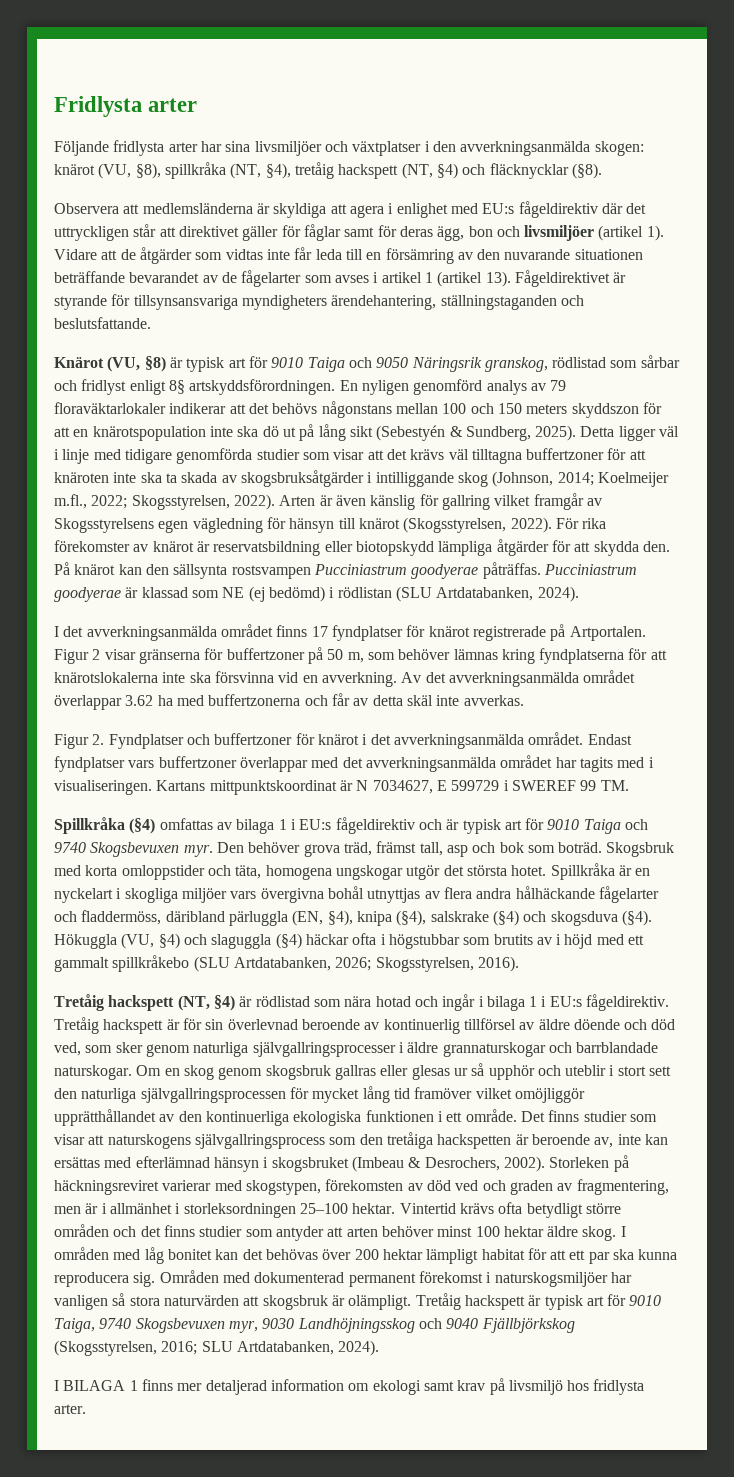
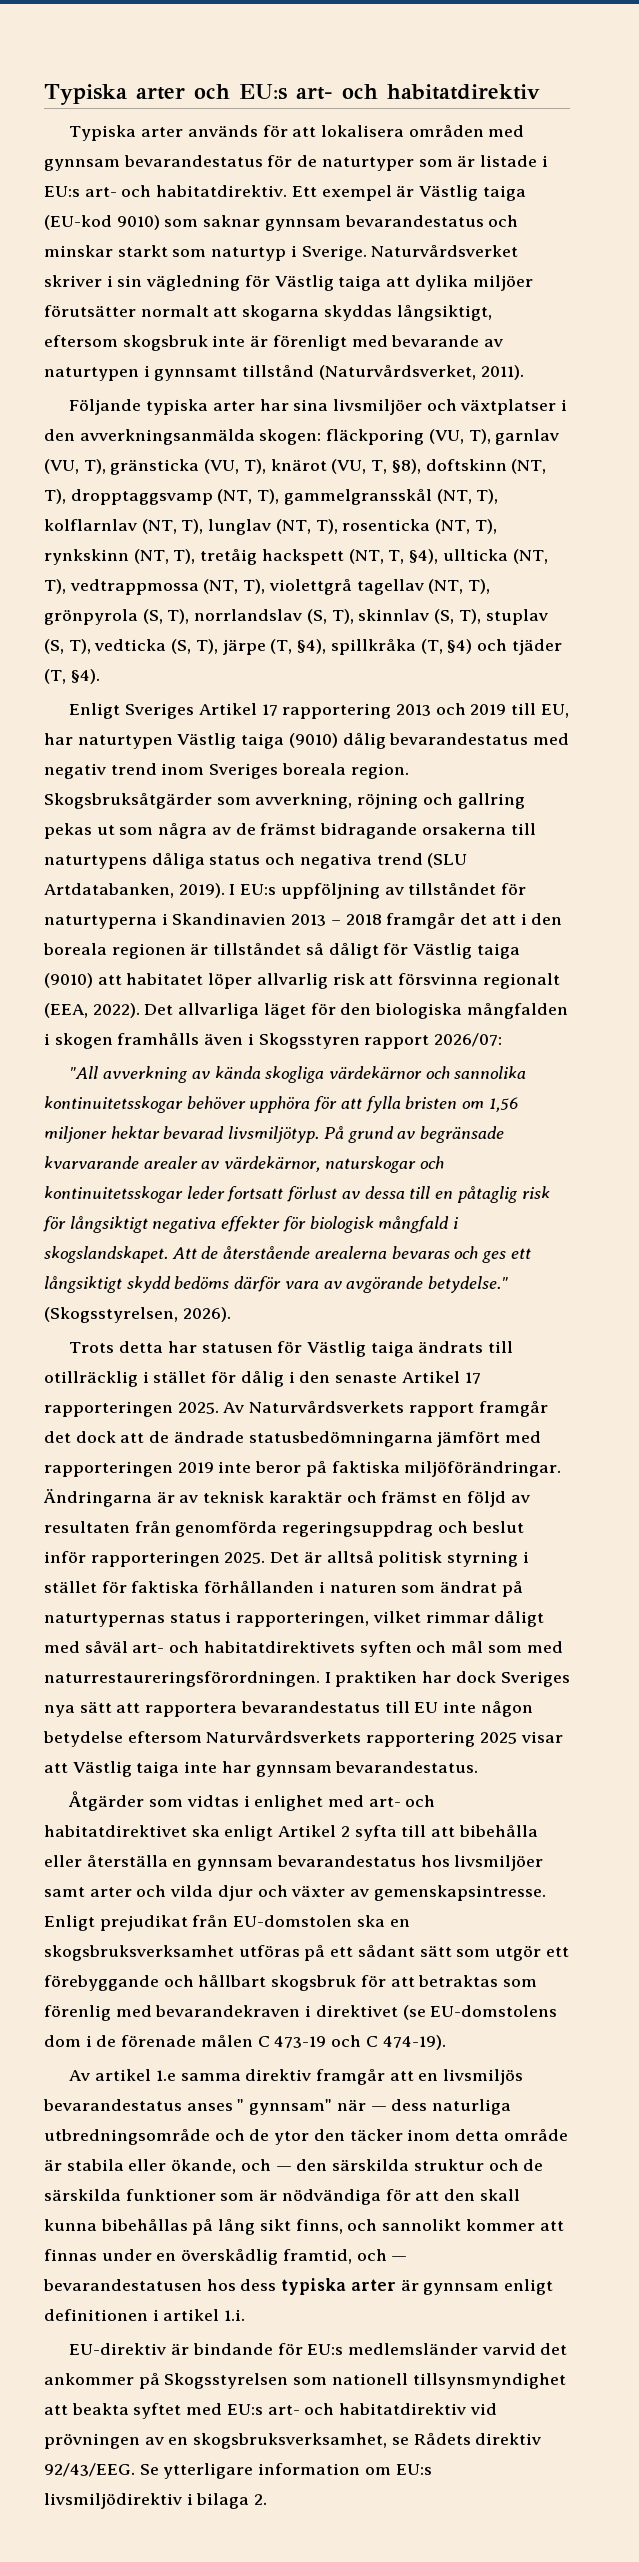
[54,96,198,117] Fridlysta arter -> [44,84,540,105] [69,125,525,141] [44,155,548,171] [44,185,526,201] [44,215,519,231] [44,245,519,261] [44,275,533,291] [44,305,492,321] [44,335,504,351] [44,365,524,381] Typiska arter och EU:s art- och habitatdirektiv // Typiska arter används för att lokalisera områden med gynnsam bevarandestatus för de naturtyper som är listade i EU:s art- och habitatdirektiv. Ett exempel är Västlig taiga (EU-kod 9010) som saknar gynnsam bevarandestatus och minskar starkt som naturtyp i Sverige. Naturvårdsverket skriver i sin vägledning för Västlig taiga att dylika miljöer förutsätter normalt att skogarna skyddas långsiktigt, eftersom skogsbruk inte är förenligt med bevarande av naturtypen i gynnsamt tillstånd (Naturvårdsverket, 2011).
[113,140,165,156] fridlysta -> [146,399,209,415] typiska
[54,162,602,179] [54,201,647,218] [54,224,664,241] [54,247,643,264] [54,270,627,287] [54,294,584,310] [54,317,151,329] [54,355,680,372] [54,379,567,395] [54,401,662,418] [54,424,680,441] [54,448,646,464] [54,470,669,487] [54,493,602,510] [54,517,607,533] [54,539,670,556] [54,562,637,579] [54,586,579,602] [54,624,646,641] [54,647,667,664] [54,670,636,687] [54,693,524,710] [54,732,632,749] [54,755,654,772] [54,780,629,795] [54,817,649,834] [54,841,675,857] [54,863,651,880] [54,886,659,903] [54,910,652,926] [54,933,645,949] [54,955,519,972] [54,994,670,1011] [54,1017,676,1034] [54,1042,659,1057] [54,1063,672,1080] [54,1086,585,1103] [54,1109,657,1126] [54,1132,668,1149] [54,1155,629,1172] [54,1179,669,1195] [54,1202,621,1218] [54,1224,626,1241] [54,1247,678,1264] [54,1270,632,1287] [54,1293,662,1310] [54,1318,575,1333] [54,1340,380,1356] [54,1378,645,1395] [54,1404,86,1414] knärot (VU, §8), spillkråka (NT, §4), tretåig hackspett (NT, §4) och fläcknycklar (§8). // Observera att medlemsländerna är skyldiga att agera i enlighet med EU:s fågeldirektiv där det uttryckligen står att direktivet gäller för fåglar samt för deras ägg, bon och livsmiljöer (artikel 1). Vidare att de åtgärder som vidtas inte får leda till en försämring av den nuvarande situationen beträffande bevarandet av de fågelarter som avses i artikel 1 (artikel 13). Fågeldirektivet är styrande för tillsynsansvariga myndigheters ärendehantering, ställningstaganden och beslutsfattande. // Knärot (VU, §8) är typisk art för 9010 Taiga och 9050 Näringsrik granskog, rödlistad som sårbar och fridlyst enligt 8§ artskyddsförordningen. En nyligen genomförd analys av 79 floraväktarlokaler indikerar att det behövs någonstans mellan 100 och 150 meters skyddszon för att en knärotspopulation inte ska dö ut på lång sikt (Sebestyén & Sundberg, 2025). Detta ligger väl i linje med tidigare genomförda studier som visar att det krävs väl tilltagna buffertzoner för att knäroten inte ska ta skada av skogsbruksåtgärder i intilliggande skog (Johnson, 2014; Koelmeijer m.fl., 2022; Skogsstyrelsen, 2022). Arten är även känslig för gallring vilket framgår av Skogsstyrelsens egen vägledning för hänsyn till knärot (Skogsstyrelsen, 2022). För rika förekomster av knärot är reservatsbildning eller biotopskydd lämpliga åtgärder för att skydda den. På knärot kan den sällsynta rostsvampen Pucciniastrum goodyerae påträffas. Pucciniastrum goodyerae är klassad som NE (ej bedömd) i rödlistan (SLU Artdatabanken, 2024). // I det avverkningsanmälda området finns 17 fyndplatser för knärot registrerade på Artportalen. Figur 2 visar gränserna för buffertzoner på 50 m, som behöver lämnas kring fyndplatserna för att knärotslokalerna inte ska försvinna vid en avverkning. Av det avverkningsanmälda området överlappar 3.62 ha med buffertzonerna och får av detta skäl inte avverkas. // Figur 2. Fyndplatser och buffertzoner för knärot i det avverkningsanmälda området. Endast fyndplatser vars buffertzoner överlappar med det avverkningsanmälda området har tagits med i visualiseringen. Kartans mittpunktskoordinat är N 7034627, E 599729 i SWEREF 99 TM. // Spillkråka (§4) omfattas av bilaga 1 i EU:s fågeldirektiv och är typisk art för 9010 Taiga och 9740 Skogsbevuxen myr. Den behöver grova träd, främst tall, asp och bok som boträd. Skogsbruk med korta omloppstider och täta, homogena ungskogar utgör det största hotet. Spillkråka är en nyckelart i skogliga miljöer vars övergivna bohål utnyttjas av flera andra hålhäckande fågelarter och fladdermöss, däribland pärluggla (EN, §4), knipa (§4), salskrake (§4) och skogsduva (§4). Hökuggla (VU, §4) och slaguggla (§4) häckar ofta i högstubbar som brutits av i höjd med ett gammalt spillkråkebo (SLU Artdatabanken, 2026; Skogsstyrelsen, 2016). // Tretåig hackspett (NT, §4) är rödlistad som nära hotad och ingår i bilaga 1 i EU:s fågeldirektiv. Tretåig hackspett är för sin överlevnad beroende av kontinuerlig tillförsel av äldre döende och död ved, som sker genom naturliga självgallringsprocesser i äldre grannaturskogar och barrblandade naturskogar. Om en skog genom skogsbruk gallras eller glesas ur så upphör och uteblir i stort sett den naturliga självgallringsprocessen för mycket lång tid framöver vilket omöjliggör upprätthållandet av den kontinuerliga ekologiska funktionen i ett område. Det finns studier som visar att naturskogens självgallringsprocess som den tretåiga hackspetten är beroende av, inte kan ersättas med efterlämnad hänsyn i skogsbruket (Imbeau & Desrochers, 2002). Storleken på häckningsreviret varierar med skogstypen, förekomsten av död ved och graden av fragmentering, men är i allmänhet i storleksordningen 25–100 hektar. Vintertid krävs ofta betydligt större områden och det finns studier som antyder att arten behöver minst 100 hektar äldre skog. I områden med låg bonitet kan det behövas över 200 hektar lämpligt habitat för att ett par ska kunna reproducera sig. Områden med dokumenterad permanent förekomst i naturskogsmiljöer har vanligen så stora naturvärden att skogsbruk är olämpligt. Tretåig hackspett är typisk art för 9010 Taiga, 9740 Skogsbevuxen myr, 9030 Landhöjningsskog och 9040 Fjällbjörkskog (Skogsstyrelsen, 2016; SLU Artdatabanken, 2024). // I BILAGA 1 finns mer detaljerad information om ekologi samt krav på livsmiljö hos fridlysta arter. -> [326,429,560,445] [44,459,547,475] [44,489,499,505] [44,519,497,535] [44,549,548,565] [44,579,491,595] [44,609,548,625] [44,639,562,655] [44,669,100,684] [69,703,569,719] [44,733,570,749] [44,763,409,779] [44,793,525,809] [44,823,536,839] [44,853,468,869] [44,883,527,899] [44,913,563,929] [43,943,520,959] [44,973,560,989] [44,1003,568,1019] [44,1033,503,1049] [69,1066,527,1083] [44,1096,518,1113] [44,1126,505,1143] [44,1156,444,1173] [44,1186,550,1203] [43,1216,459,1233] [44,1246,531,1263] [44,1276,509,1293] [44,1307,231,1323] [69,1341,514,1357] [44,1371,481,1387] [44,1401,548,1417] [44,1431,542,1447] [44,1461,562,1477] [43,1488,530,1507] [44,1521,524,1537] [44,1551,529,1567] [44,1581,523,1597] [44,1611,545,1627] [44,1641,563,1657] [44,1671,570,1687] [44,1701,533,1717] [43,1731,563,1747] [44,1761,479,1777] [68,1791,436,1811] [44,1825,538,1841] [44,1855,544,1871] [44,1885,546,1901] [44,1915,410,1931] [44,1945,569,1961] [44,1975,538,1991] [44,2005,558,2021] [44,2035,446,2050] [69,2069,524,2085] [43,2099,512,2115] [44,2129,568,2145] [44,2159,544,2174] [44,2189,520,2205] [44,2219,564,2235] [44,2249,408,2265] [43,2278,554,2295] [44,2309,246,2321] [69,2343,568,2355] [44,2373,566,2389] [44,2403,497,2419] [44,2433,542,2449] [44,2463,432,2479] [44,2493,268,2509] fläckporing (VU, T), garnlav (VU, T), gränsticka (VU, T), knärot (VU, T, §8), doftskinn (NT, T), dropptaggsvamp (NT, T), gammelgransskål (NT, T), kolflarnlav (NT, T), lunglav (NT, T), rosenticka (NT, T), rynkskinn (NT, T), tretåig hackspett (NT, T, §4), ullticka (NT, T), vedtrappmossa (NT, T), violettgrå tagellav (NT, T), grönpyrola (S, T), norrlandslav (S, T), skinnlav (S, T), stuplav (S, T), vedticka (S, T), järpe (T, §4), spillkråka (T, §4) och tjäder (T, §4). // Enligt Sveriges Artikel 17 rapportering 2013 och 2019 till EU, har naturtypen Västlig taiga (9010) dålig bevarandestatus med negativ trend inom Sveriges boreala region. Skogsbruksåtgärder som avverkning, röjning och gallring pekas ut som några av de främst bidragande orsakerna till naturtypens dåliga status och negativa trend (SLU Artdatabanken, 2019). I EU:s uppföljning av tillståndet för naturtyperna i Skandinavien 2013 – 2018 framgår det att i den boreala regionen är tillståndet så dåligt för Västlig taiga (9010) att habitatet löper allvarlig risk att försvinna regionalt (EEA, 2022). Det allvarliga läget för den biologiska mångfalden i skogen framhålls även i Skogsstyren rapport 2026/07: // "All avverkning av kända skogliga värdekärnor och sannolika kontinuitetsskogar behöver upphöra för att fylla bristen om 1,56 miljoner hektar bevarad livsmiljötyp. På grund av begränsade kvarvarande arealer av värdekärnor, naturskogar och kontinuitetsskogar leder fortsatt förlust av dessa till en påtaglig risk för långsiktigt negativa effekter för biologisk mångfald i skogslandskapet. Att de återstående arealerna bevaras och ges ett långsiktigt skydd bedöms därför vara av avgörande betydelse." (Skogsstyrelsen, 2026). // Trots detta har statusen för Västlig taiga ändrats till otillräcklig i stället för dålig i den senaste Artikel 17 rapporteringen 2025. Av Naturvårdsverkets rapport framgår det dock att de ändrade statusbedömningarna jämfört med rapporteringen 2019 inte beror på faktiska miljöförändringar. Ändringarna är av teknisk karaktär och främst en följd av resultaten från genomförda regeringsuppdrag och beslut inför rapporteringen 2025. Det är alltså politisk styrning i stället för faktiska förhållanden i naturen som ändrat på naturtypernas status i rapporteringen, vilket rimmar dåligt med såväl art- och habitatdirektivets syften och mål som med naturrestaureringsförordningen. I praktiken har dock Sveriges nya sätt att rapportera bevarandestatus till EU inte någon betydelse eftersom Naturvårdsverkets rapportering 2025 visar att Västlig taiga inte har gynnsam bevarandestatus. // Åtgärder som vidtas i enlighet med art- och habitatdirektivet ska enligt Artikel 2 syfta till att bibehålla eller återställa en gynnsam bevarandestatus hos livsmiljöer samt arter och vilda djur och växter av gemenskapsintresse. Enligt prejudikat från EU-domstolen ska en skogsbruksverksamhet utföras på ett sådant sätt som utgör ett förebyggande och hållbart skogsbruk för att betraktas som förenlig med bevarandekraven i direktivet (se EU-domstolens dom i de förenade målen C 473-19 och C 474-19). // Av artikel 1.e samma direktiv framgår att en livsmiljös bevarandestatus anses " gynnsam" när — dess naturliga utbredningsområde och de ytor den täcker inom detta område är stabila eller ökande, och — den särskilda struktur och de särskilda funktioner som är nödvändiga för att den skall kunna bibehållas på lång sikt finns, och sannolikt kommer att finnas under en överskådlig framtid, och — bevarandestatusen hos dess typiska arter är gynnsam enligt definitionen i artikel 1.i. // EU-direktiv är bindande för EU:s medlemsländer varvid det ankommer på Skogsstyrelsen som nationell tillsynsmyndighet att beakta syftet med EU:s art- och habitatdirektiv vid prövningen av en skogsbruksverksamhet, se Rådets direktiv 92/43/EEG. Se ytterligare information om EU:s livsmiljödirektiv i bilaga 2.

